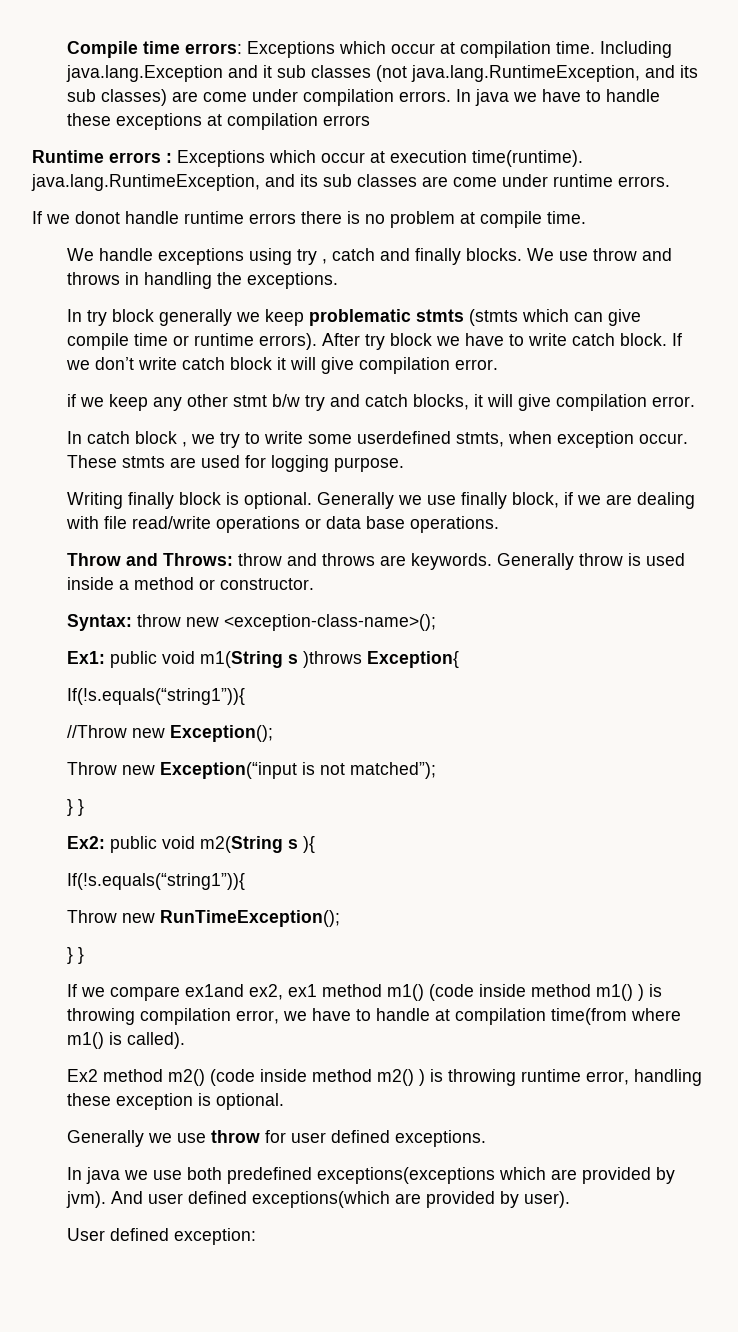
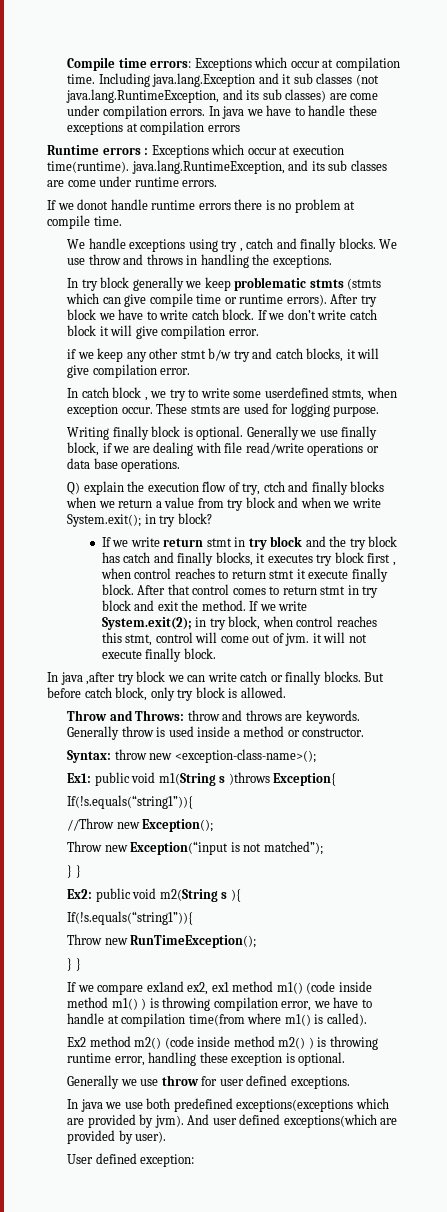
(499, 524) none -> [67,481,385,495] [66,497,381,511] [67,513,212,527] [101,536,398,550] [101,552,396,566] [100,568,388,582] [101,584,379,598] [101,600,308,611] [101,616,377,630] [101,632,367,646] [101,648,216,662] [47,671,385,685] [47,687,286,701] // Q) explain the execution flow of try, ctch and finally blocks when we return a value from try block and when we write System.exit(); in try block? // If we write return stmt in try block and the try block has catch and finally blocks, it executes try block first , when control reaches to return stmt it execute finally block. After that control comes to return stmt in try block and exit the method. If we write System.exit(2); in try block, when control reaches this stmt, control will come out of jvm. it will not execute finally block. // In java ,after try block we can write catch or finally blocks. But before catch block, only try block is allowed.

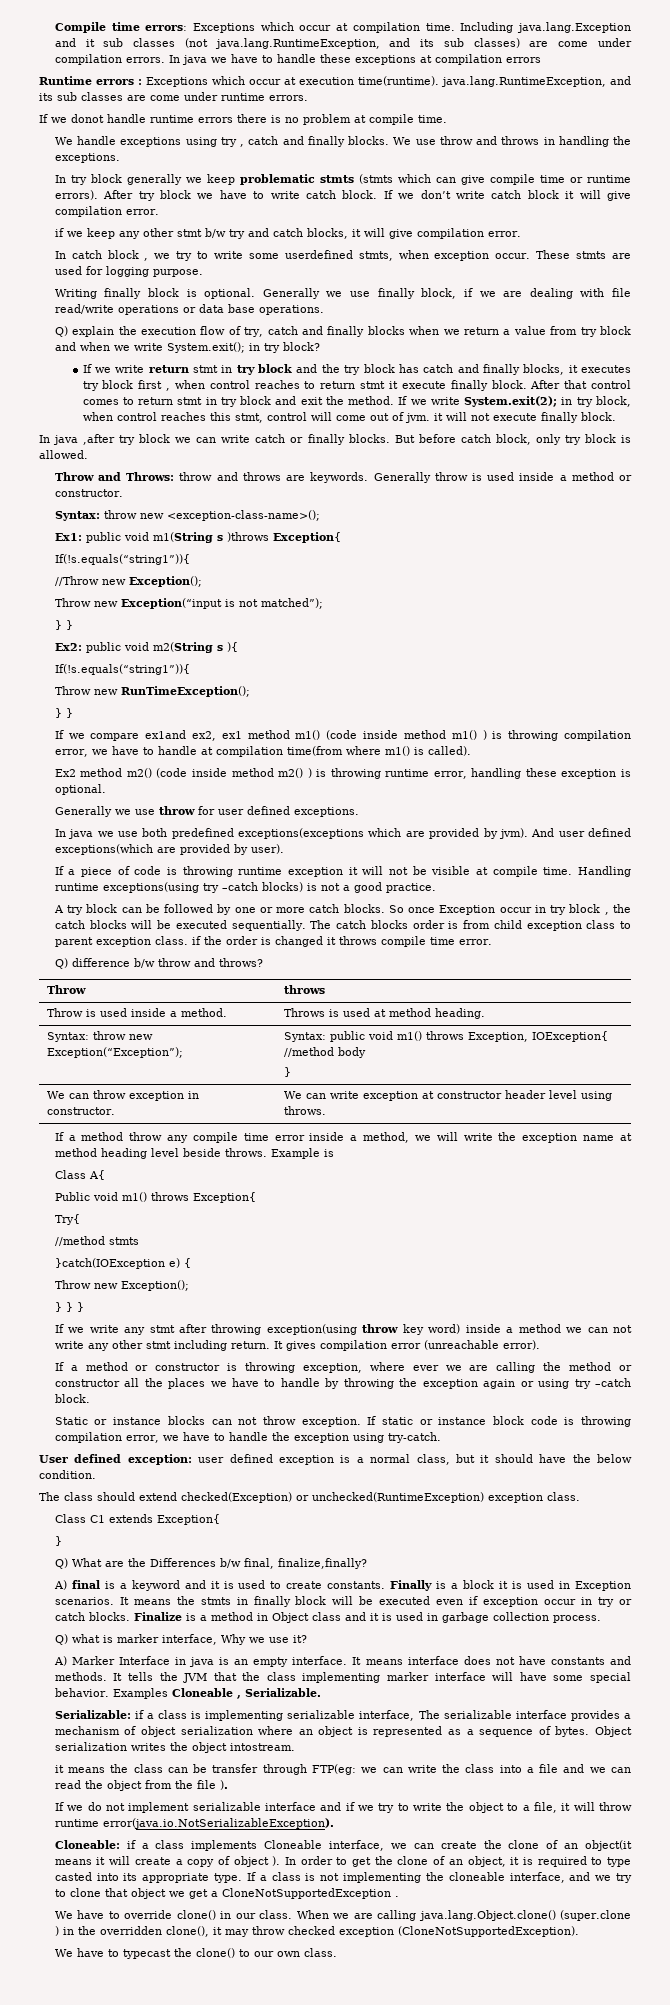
[263,481,285,492] ctch -> [267,326,298,335] catch
[67,1153,195,1167] User defined exception: -> [54,866,631,877] [54,882,436,893] [53,904,631,915] [54,920,631,931] [54,936,492,947] [54,958,263,969] [46,985,86,994] [283,985,325,994] [46,1008,227,1017] [283,1008,485,1019] [46,1031,153,1042] [46,1047,183,1058] [283,1031,608,1042] [283,1047,366,1058] [283,1067,291,1077] [46,1090,199,1101] [46,1107,115,1115] [283,1090,612,1101] [283,1106,326,1115] [54,1132,632,1143] [54,1148,334,1159] [54,1170,105,1180] [54,1192,256,1203] [54,1214,80,1225] [54,1236,139,1246] [54,1258,191,1269] [54,1280,189,1291] [54,1302,84,1312] [54,1324,633,1335] [54,1340,540,1351] [54,1362,633,1373] [54,1378,632,1389] [54,1394,90,1403] [54,1416,631,1427] [54,1432,441,1443] [39,1454,632,1465] [39,1470,96,1479] [39,1492,580,1503] [54,1514,220,1525] [54,1536,62,1546] [54,1558,367,1569] [53,1580,632,1591] [54,1596,632,1607] [54,1612,601,1623] [54,1634,307,1645] [53,1656,632,1667] [54,1672,631,1683] [54,1688,321,1699] [54,1710,631,1721] [54,1726,632,1737] [54,1742,295,1753] [54,1764,631,1775] [54,1780,228,1791] [54,1802,632,1813] [54,1818,334,1829] [54,1840,632,1851] [54,1856,631,1867] [54,1872,633,1883] [54,1888,399,1899] [54,1910,632,1921] [54,1926,579,1937] [54,1948,337,1959] If a piece of code is throwing runtime exception it will not be visible at compile time. Handling runtime exceptions(using try –catch blocks) is not a good practice. // A try block can be followed by one or more catch blocks. So once Exception occur in try block , the catch blocks will be executed sequentially. The catch blocks order is from child exception class to parent exception class. if the order is changed it throws compile time error. // Q) difference b/w throw and throws? // Throw | throws // Throw is used inside a method. | Throws is used at method heading. // Syntax: throw new Exception(“Exception”); | Syntax: public void m1() throws Exception, IOException{ //method body // } // We can throw exception in constructor. | We can write exception at constructor header level using throws. // If a method throw any compile time error inside a method, we will write the exception name at method heading level beside throws. Example is // Class A{ // Public void m1() throws Exception{ // Try{ // //method stmts // }catch(IOException e) { // Throw new Exception(); // } } } // If we write any stmt after throwing exception(using throw key word) inside a method we can not write any other stmt including return. It gives compilation error (unreachable error). // If a method or constructor is throwing exception, where ever we are calling the method or constructor all the places we have to handle by throwing the exception again or using try –catch block. // Static or instance blocks can not throw exception. If static or instance block code is throwing compilation error, we have to handle the exception using try-catch. // User defined exception: user defined exception is a normal class, but it should have the below condition. // The class should extend checked(Exception) or unchecked(RuntimeException) exception class. // Class C1 extends Exception{ // } // Q) What are the Differences b/w final, finalize,finally? // A) final is a keyword and it is used to create constants. Finally is a block it is used in Exception scenarios. It means the stmts in finally block will be executed even if exception occur in try or catch blocks. Finalize is a method in Object class and it is used in garbage collection process. // Q) what is marker interface, Why we use it? // A) Marker Interface in java is an empty interface. It means interface does not have constants and methods. It tells the JVM that the class implementing marker interface will have some special behavior. Examples Cloneable , Serializable. // Serializable: if a class is implementing serializable interface, The serializable interface provides a mechanism of object serialization where an object is represented as a sequence of bytes. Object serialization writes the object intostream. // it means the class can be transfer through FTP(eg: we can write the class into a file and we can read the object from the file ). // If we do not implement serializable interface and if we try to write the object to a file, it will throw runtime error(java.io.NotSerializableException). // Cloneable: if a class implements Cloneable interface, we can create the clone of an object(it means it will create a copy of object ). In order to get the clone of an object, it is required to type casted into its appropriate type. If a class is not implementing the cloneable interface, and we try to clone that object we get a CloneNotSupportedException . // We have to override clone() in our class. When we are calling java.lang.Object.clone() (super.clone ) in the overridden clone(), it may throw checked exception (CloneNotSupportedException). // We have to typecast the clone() to our own class.

